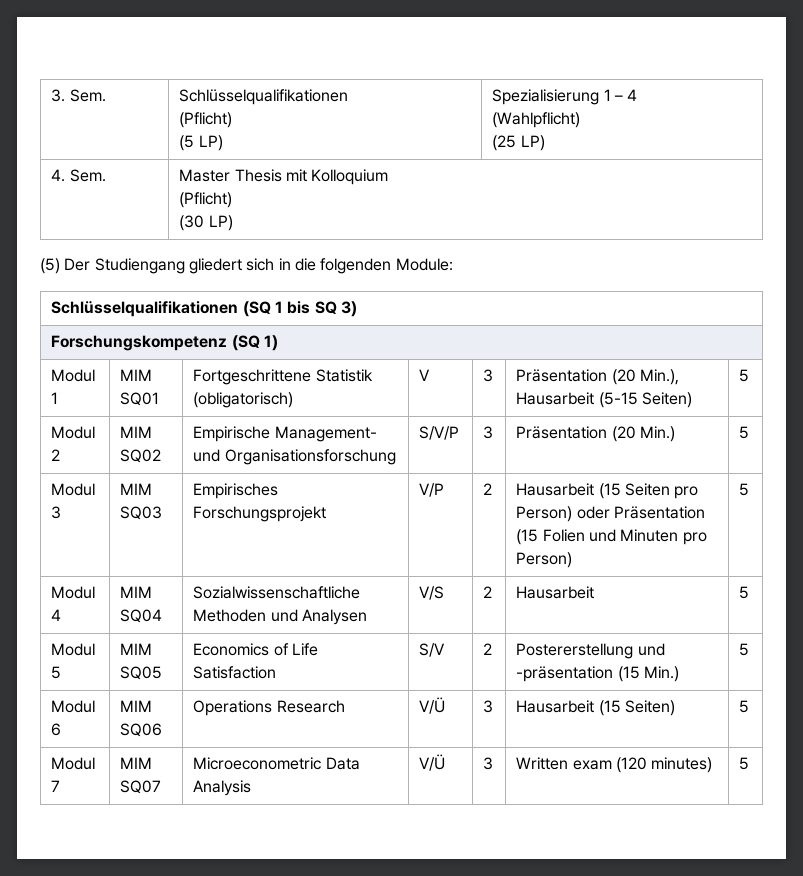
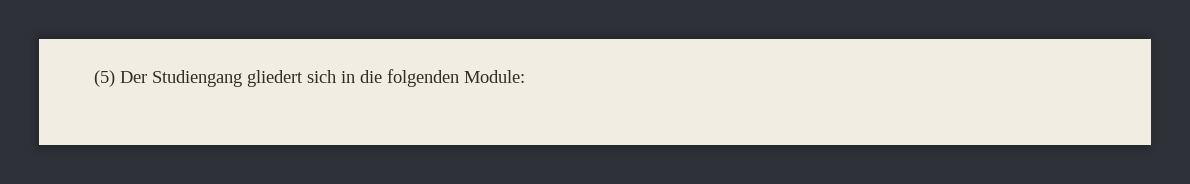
[51,89,106,102] [179,89,349,105] [179,112,233,128] [179,135,223,151] [492,89,638,105] [492,112,581,128] [492,135,545,151] [51,169,106,182] [179,169,389,185] [179,192,233,208] [179,215,233,231] 3. Sem. | Schlüsselqualifikationen // (Pflicht) // (5 LP) | Spezialisierung 1 – 4 // (Wahlpflicht) // (25 LP) // 4. Sem. | Master Thesis mit Kolloquium // (Pflicht) // (30 LP) // -> (94, 78) none
[51,301,357,317] [51,335,278,351] [51,369,96,382] [51,392,59,404] [120,369,153,381] [120,392,160,406] [193,369,373,385] [193,392,294,408] [419,369,431,381] [483,369,494,382] [516,369,679,385] [516,392,692,408] [739,369,750,382] [51,426,96,439] [51,449,61,461] [120,426,153,438] [120,449,162,463] [193,426,377,442] [193,449,396,465] [419,426,460,440] [483,426,494,439] [516,426,675,442] [739,426,750,439] [51,483,96,496] [51,506,62,519] [120,483,153,495] [120,506,163,520] [193,483,279,499] [193,506,327,522] [419,483,445,497] [483,483,493,495] [516,483,699,499] [516,506,705,522] [516,529,707,545] [516,552,573,568] [739,483,750,496] [51,586,96,599] [51,609,62,621] [120,586,153,598] [120,609,163,623] [193,586,361,599] [193,609,367,625] [419,586,445,600] [483,586,493,598] [516,586,595,599] [739,586,750,599] [51,643,96,656] [51,666,62,679] [120,643,153,655] [120,666,163,680] [193,643,318,656] [193,666,277,679] [419,643,446,657] [483,643,493,655] [516,643,665,659] [516,666,679,682] [739,643,750,656] [51,700,96,713] [51,723,62,736] [120,700,153,712] [120,723,163,737] [193,700,345,716] [419,697,446,714] [483,700,494,713] [516,700,675,716] [739,700,750,713] [51,757,96,770] [51,780,61,792] [120,757,153,769] [120,780,162,794] [193,757,360,770] [193,780,252,796] [419,754,446,771] [483,757,494,770] [516,757,713,773] [739,757,750,770] // Schlüsselqualifikationen (SQ 1 bis SQ 3) // Forschungskompetenz (SQ 1) // Modul 1 | MIM SQ01 | Fortgeschrittene Statistik (obligatorisch) | V | 3 | Präsentation (20 Min.), Hausarbeit (5-15 Seiten) | 5 // Modul 2 | MIM SQ02 | Empirische Management- und Organisationsforschung | S/V/P | 3 | Präsentation (20 Min.) | 5 // Modul 3 | MIM SQ03 | Empirisches Forschungsprojekt | V/P | 2 | Hausarbeit (15 Seiten pro Person) oder Präsentation (15 Folien und Minuten pro Person) | 5 // Modul 4 | MIM SQ04 | Sozialwissenschaftliche Methoden und Analysen | V/S | 2 | Hausarbeit | 5 // Modul 5 | MIM SQ05 | Economics of Life Satisfaction | S/V | 2 | Postererstellung und -präsentation (15 Min.) | 5 // Modul 6 | MIM SQ06 | Operations Research | V/Ü | 3 | Hausarbeit (15 Seiten) | 5 // Modul 7 | MIM SQ07 | Microeconometric Data Analysis | V/Ü | 3 | Written exam (120 minutes) | 5 -> (525, 76) none

